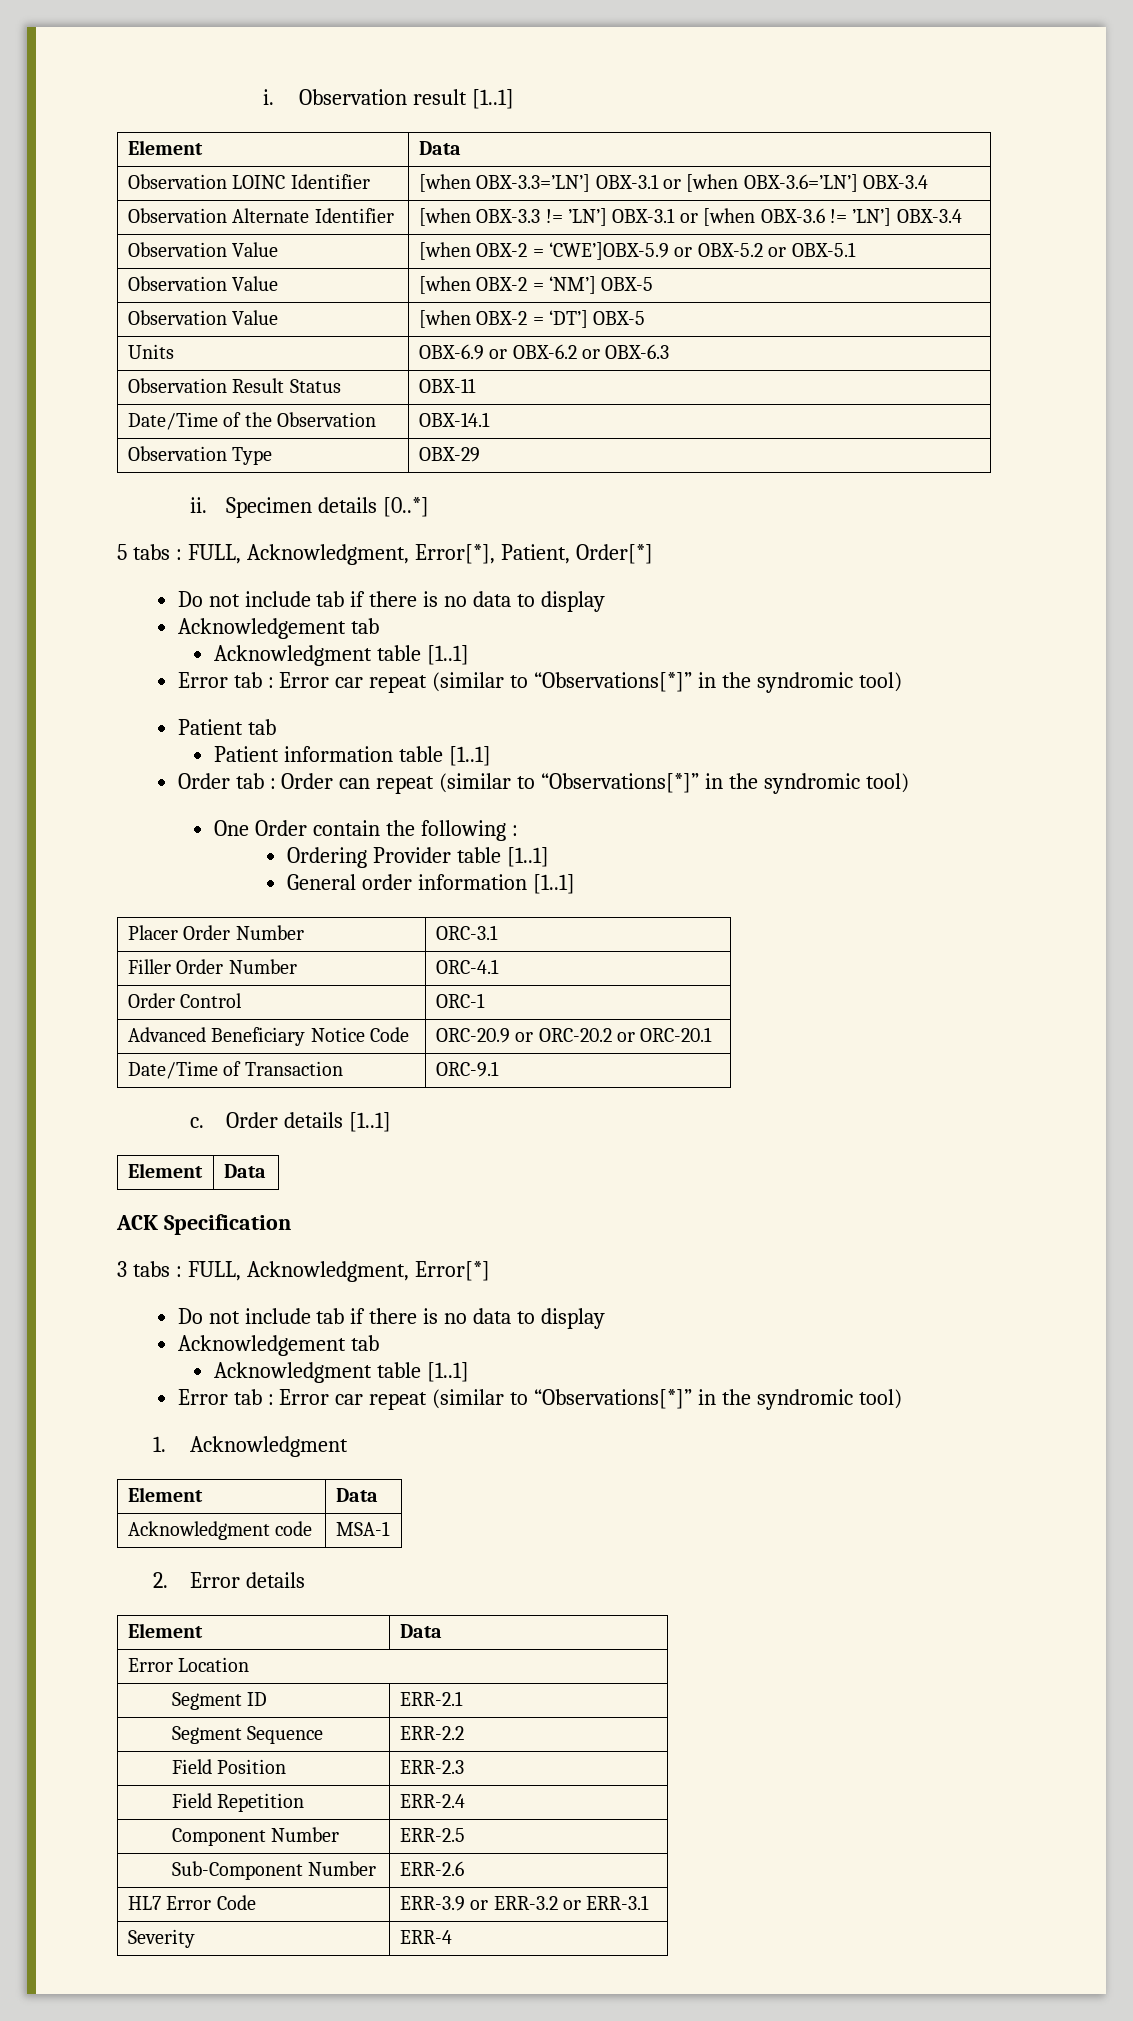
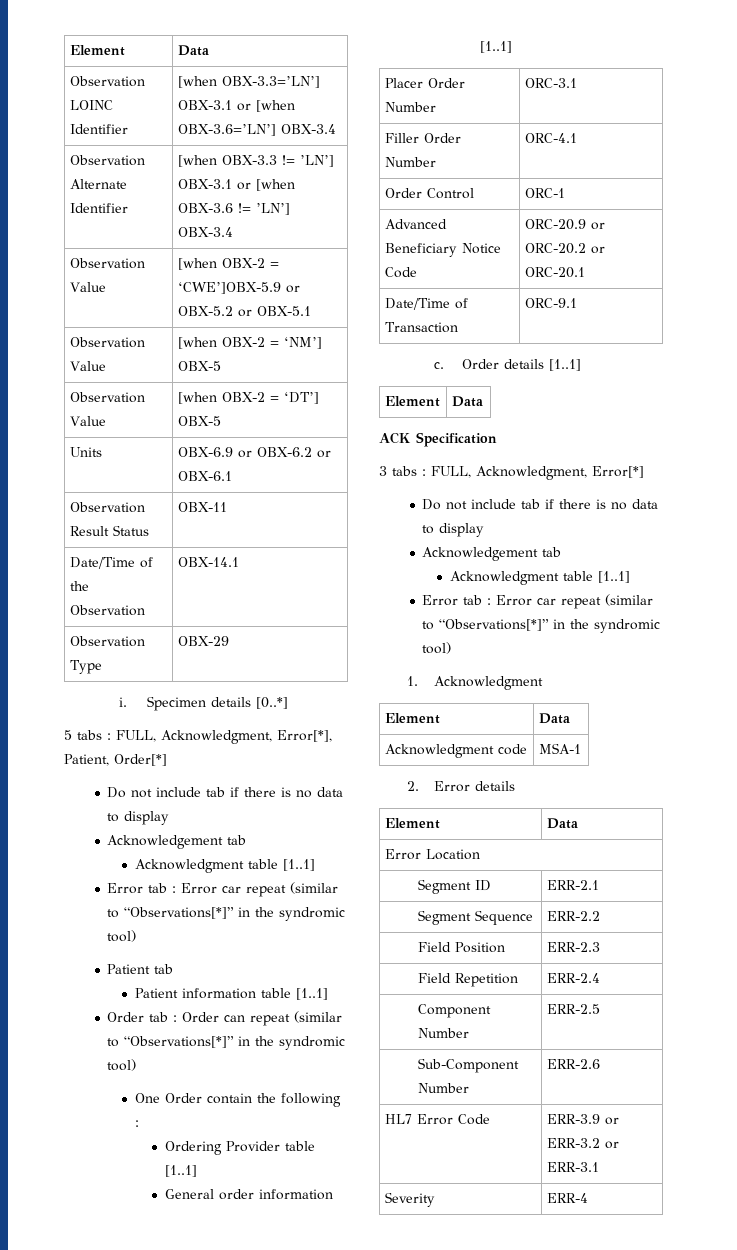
[262,89,515,109] i. Observation result [1..1] // -> (69, 50) none
[605,344,670,359] OBX-6.3 -> [177,471,232,481] OBX-6.1
[189,497,207,513] ii. -> [119,697,128,707] i.

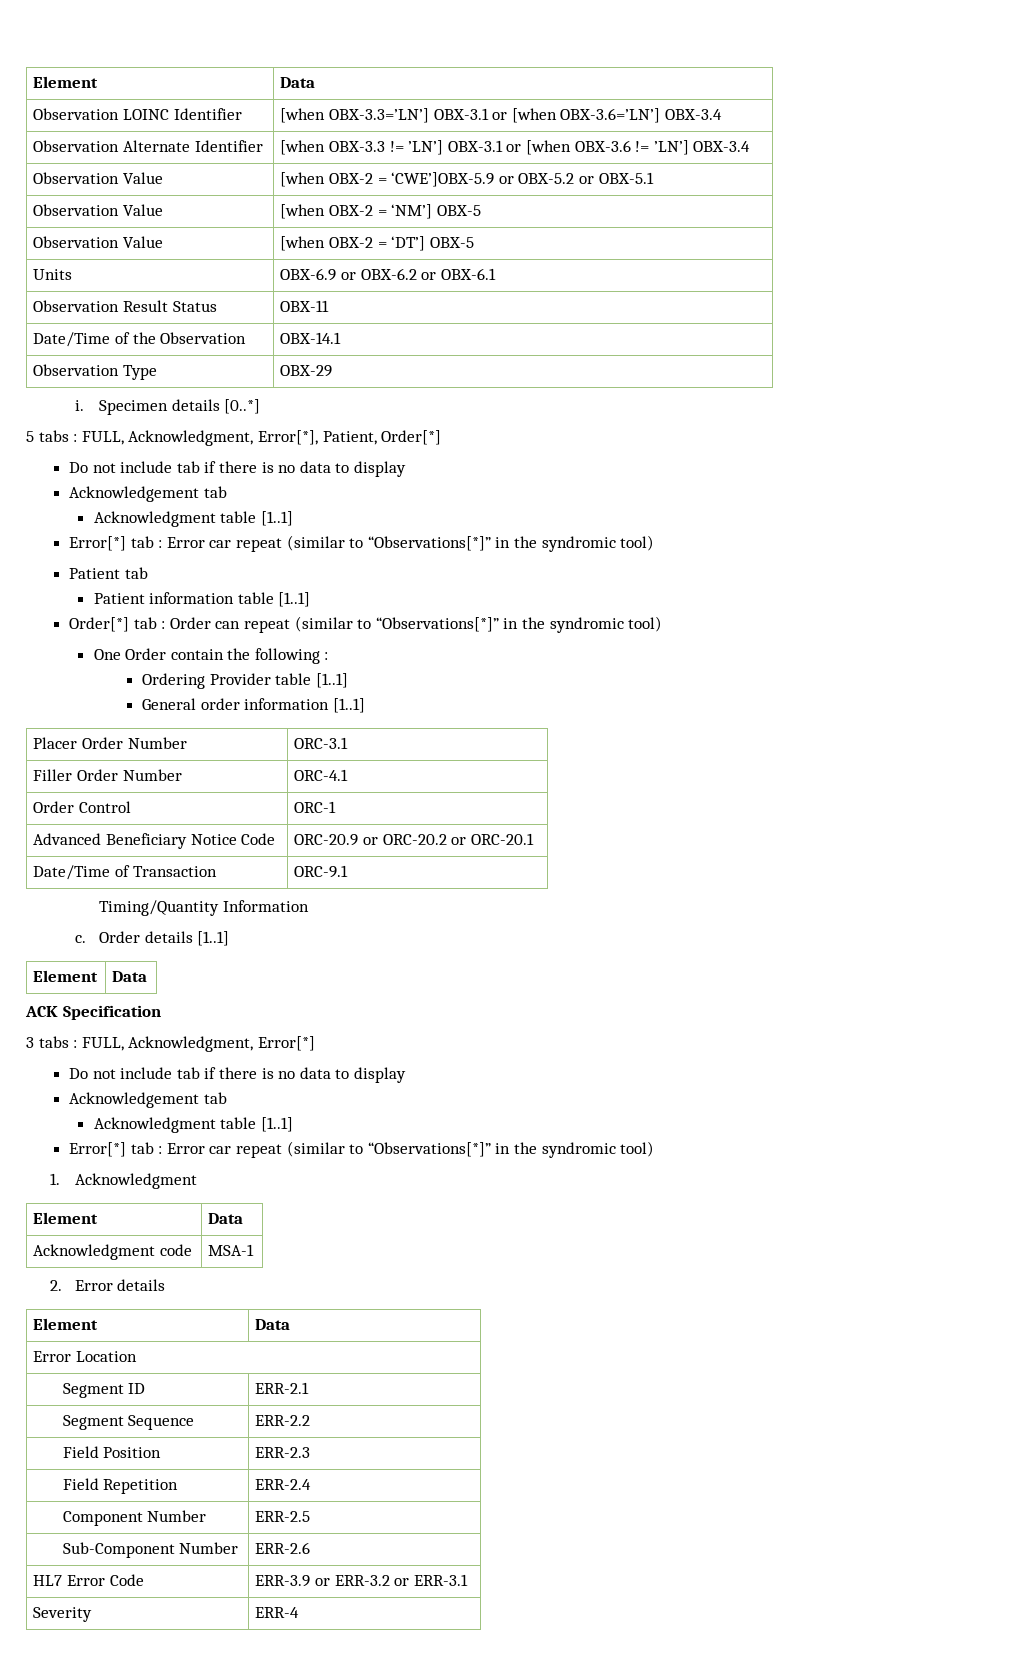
[107,883,144,894] Error -> [69,536,127,551] Error[*]
[107,1012,145,1022] Order -> [69,617,130,632] Order[*]
(577, 303) none -> [99,900,309,916] // Timing/Quantity Information
[422,595,459,606] Error -> [69,1142,127,1157] Error[*]

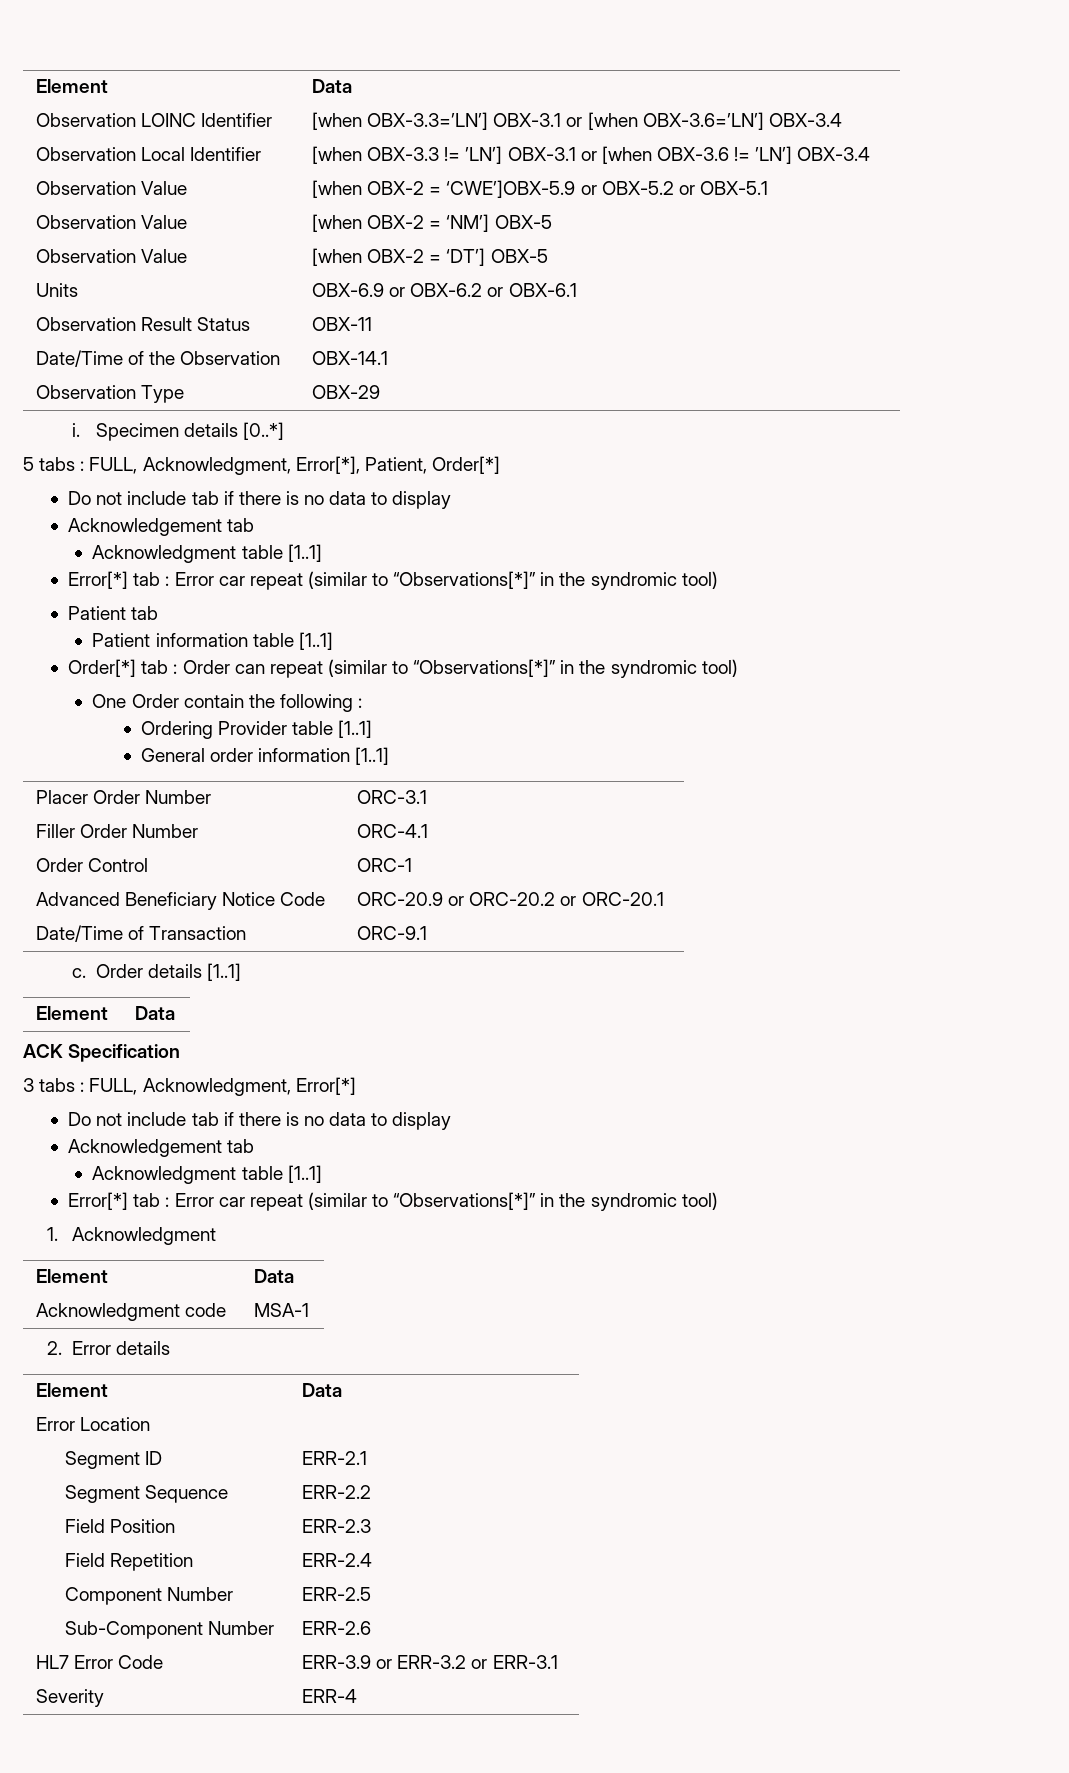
[123,140,191,152] Alternate -> [141,147,186,161] Local
[99,900,309,916] // Timing/Quantity Information -> (428, 933) none

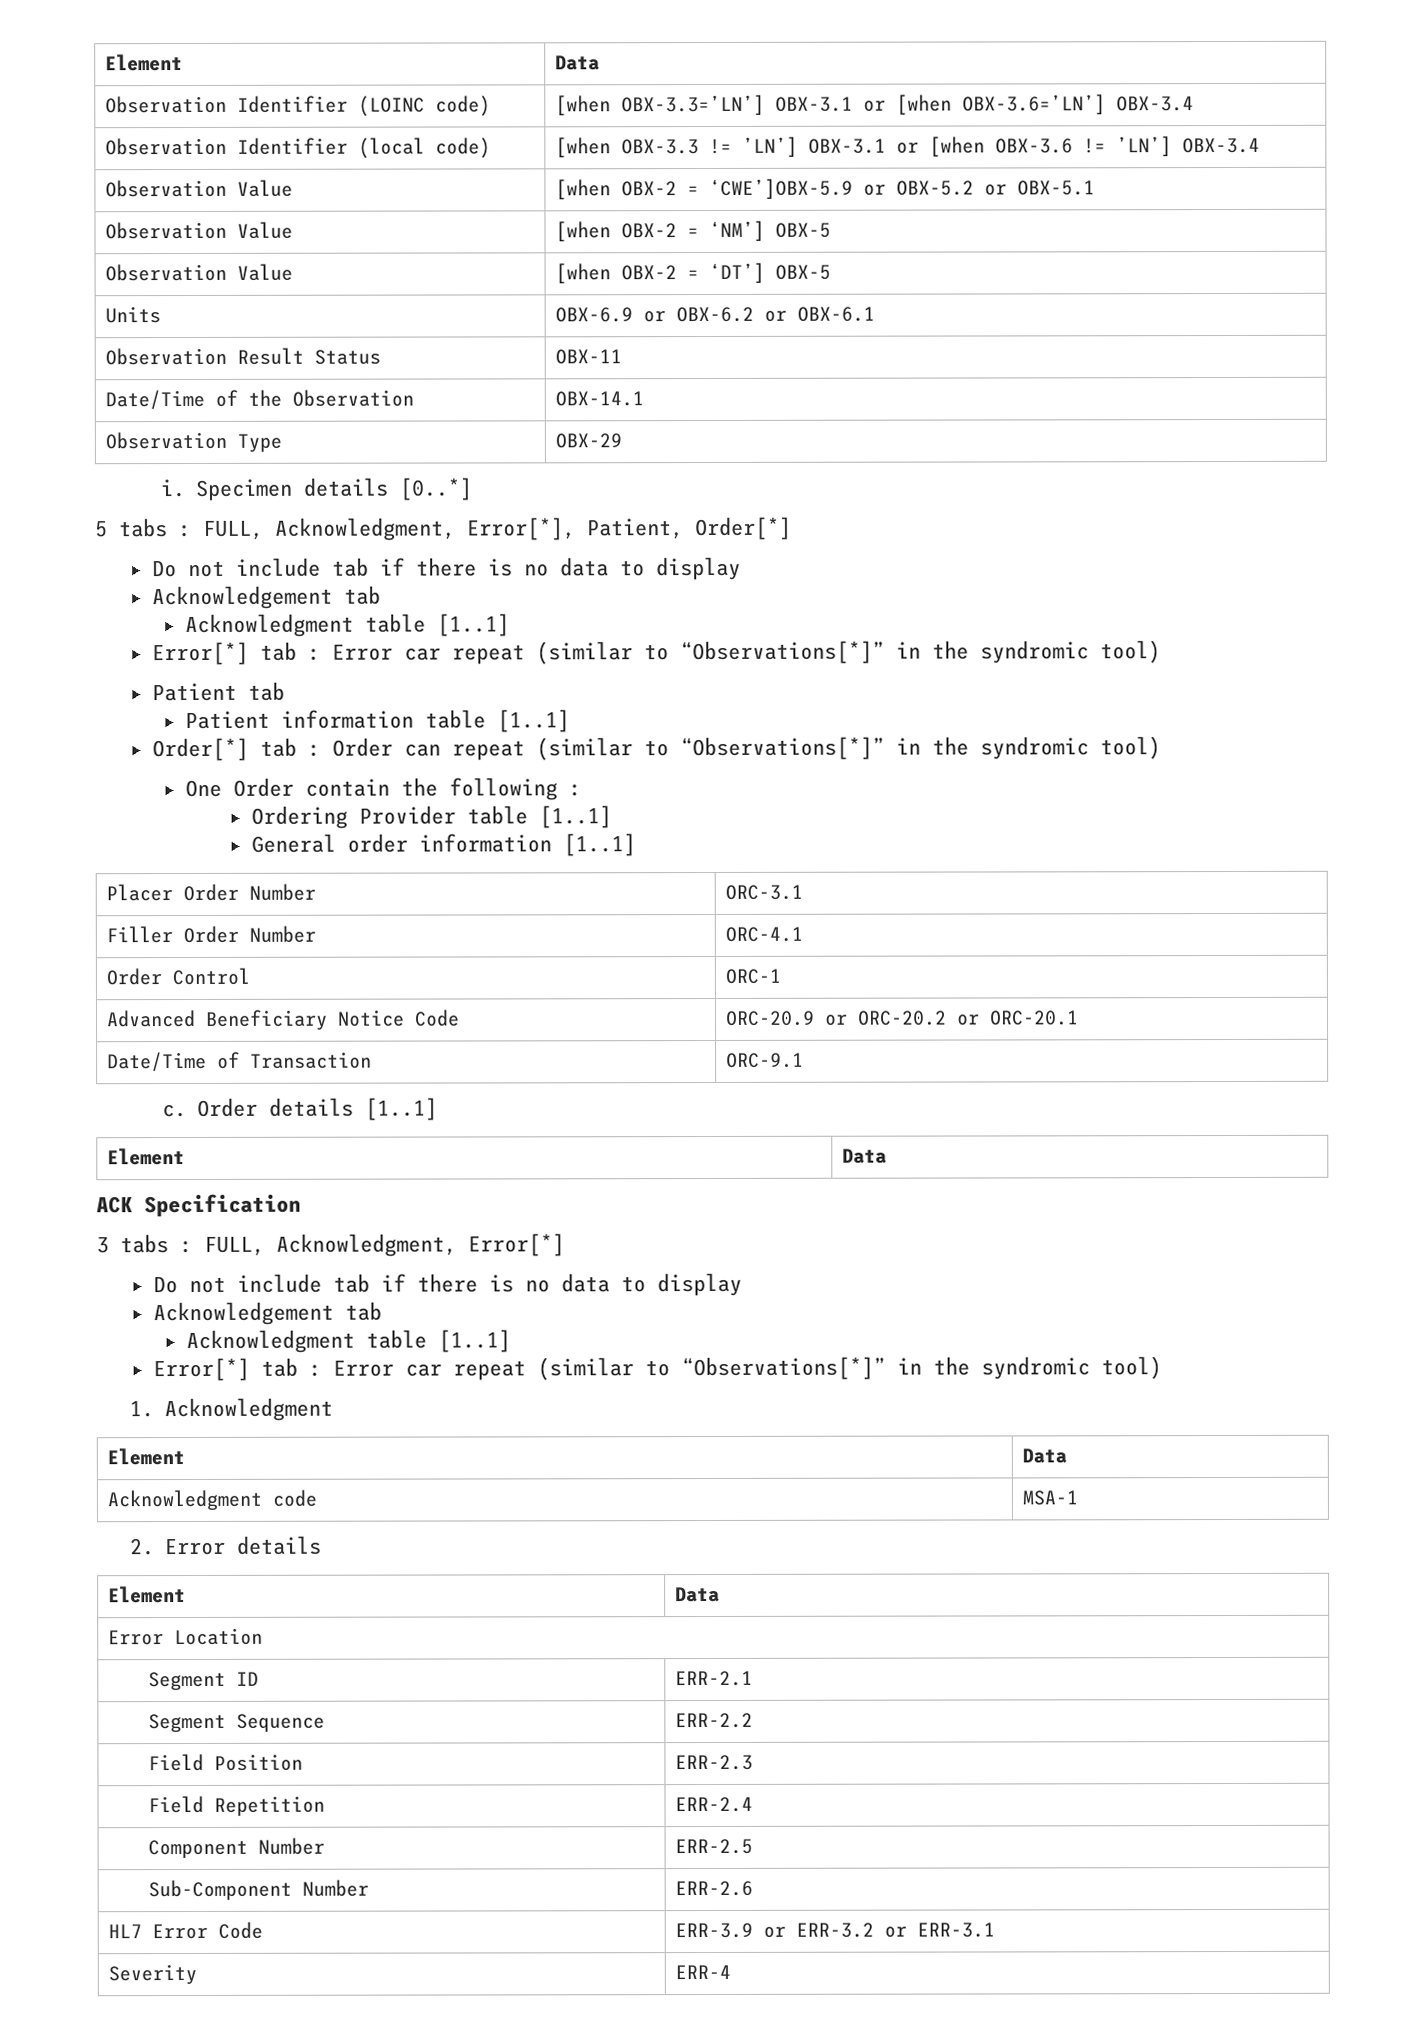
[141,113,273,127] LOINC Identifier -> [237,95,492,117] Identifier (LOINC code)
[141,147,262,161] Local Identifier -> [237,137,492,159] Identifier (local code)

